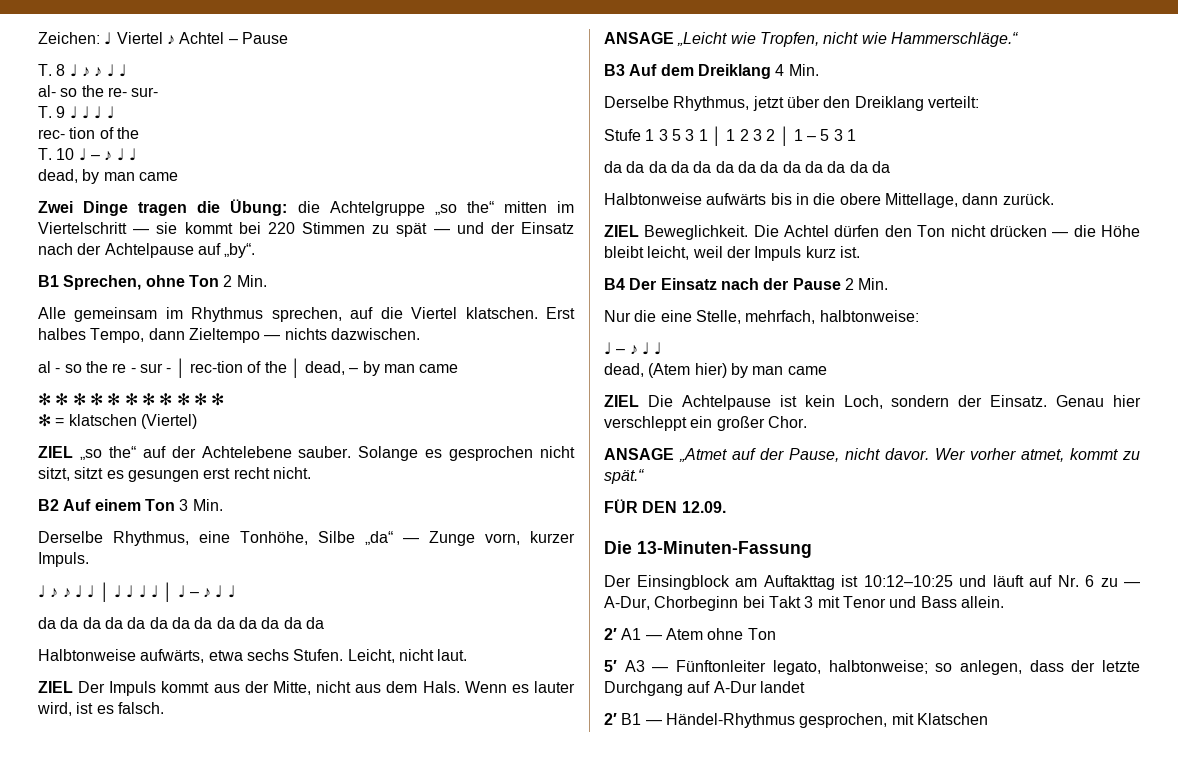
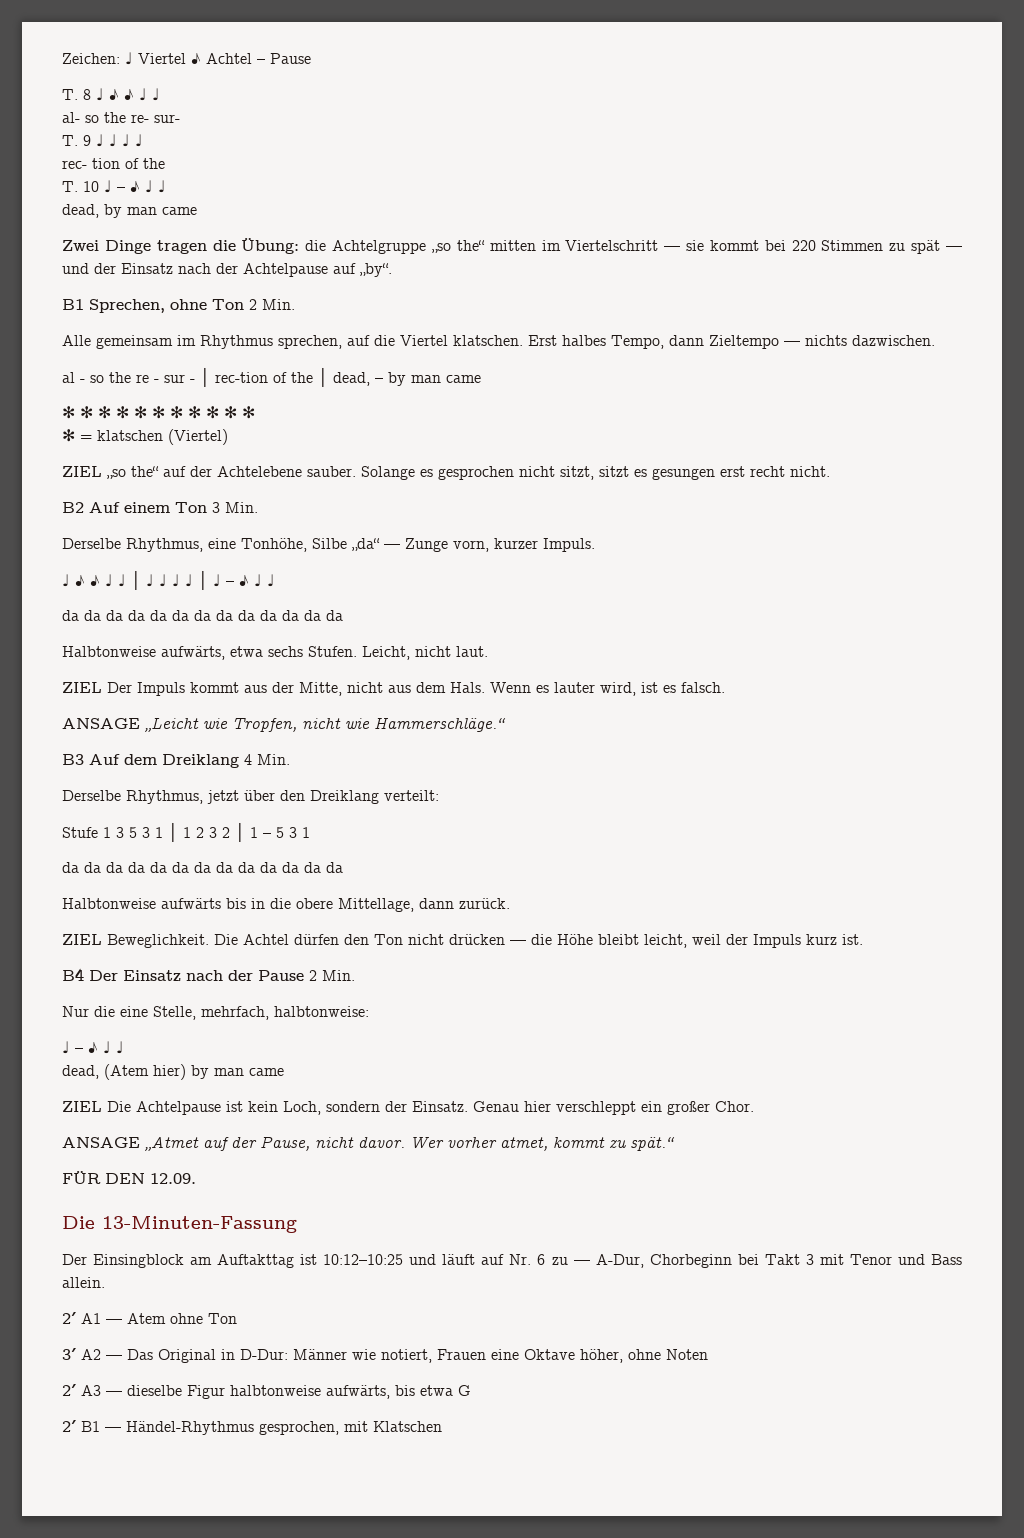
[604,660,1140,675] [604,681,805,696] 5′ A3 — Fünftonleiter legato, halbtonweise; so anlegen, dass der letzte Durchgang auf A-Dur landet -> [62,1348,708,1363] [62,1384,471,1399] 3′ A2 — Das Original in D-Dur: Männer wie notiert, Frauen eine Oktave höher, ohne Noten // 2′ A3 — dieselbe Figur halbtonweise aufwärts, bis etwa G

